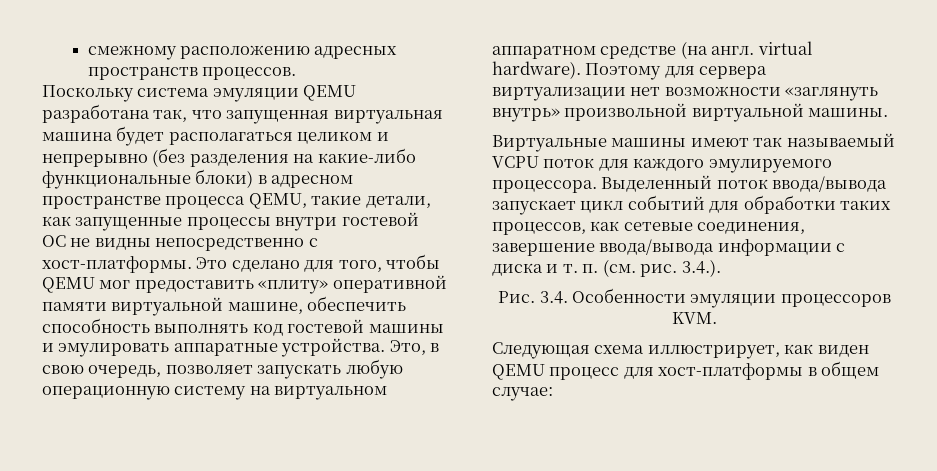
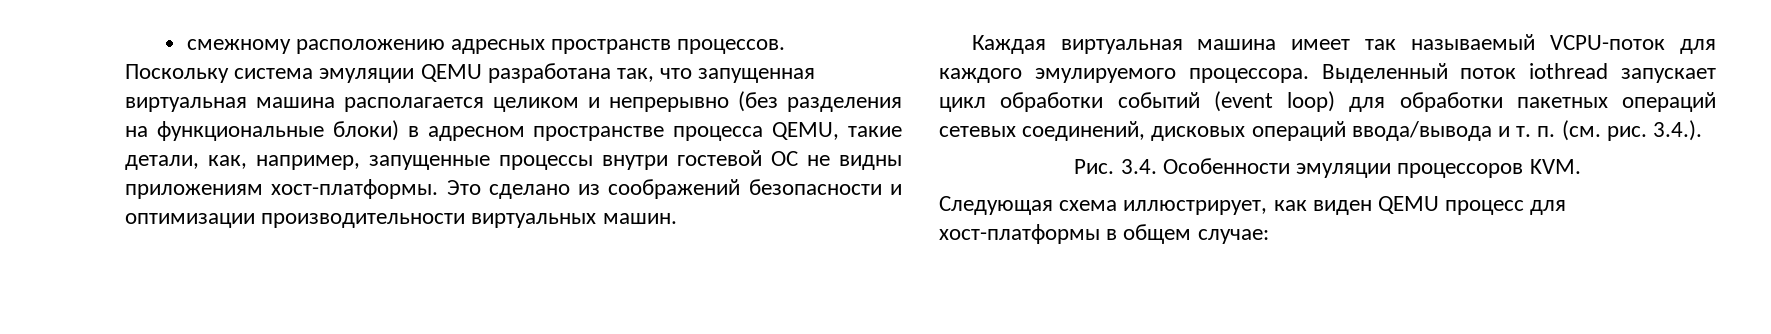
[116,126,293,146] будет располагаться -> [344,97,484,112] располагается
[317,148,416,163] какие-либо -> (148, 131) none
[42,216,71,226] как -> [208,155,360,170] как, например,
[155,238,318,251] непосредственно с -> [125,184,263,199] приложениям
[304,254,441,272] [42,275,447,294] [42,296,407,316] [42,318,444,336] [42,338,440,357] [42,359,403,379] [42,386,388,400] [492,41,813,59] [492,61,768,80] [492,86,879,101] [492,103,889,122] [492,133,895,152] [492,156,595,168] для того, чтобы QEMU мог предоставить «плиту» оперативной памяти виртуальной машине, обеспечить способность выполнять код гостевой машины и эмулировать аппаратные устройства. Это, в свою очередь, позволяет запускать любую операционную систему на виртуальном аппаратном средстве (на англ. virtual hardware). Поэтому для сервера виртуализации нет возможности «заглянуть внутрь» произвольной виртуальной машины. // Виртуальные машины имеют так называемый VCPU поток -> [578,179,902,199] [125,213,677,228] [971,34,1666,54] из соображений безопасности и оптимизации производительности виртуальных машин. // Каждая виртуальная машина имеет так называемый VCPU-поток
[772,176,888,192] ввода/вывода -> [1529,63,1609,79] iothread
[627,195,892,214] [492,221,806,235] [492,239,846,256] [492,263,543,276] событий для обработки таких процессов, как сетевые соединения, завершение ввода/вывода информации с диска -> [1000,91,1716,112] [939,121,1492,141] обработки событий (event loop) для обработки пакетных операций сетевых соединений, дисковых операций ввода/вывода

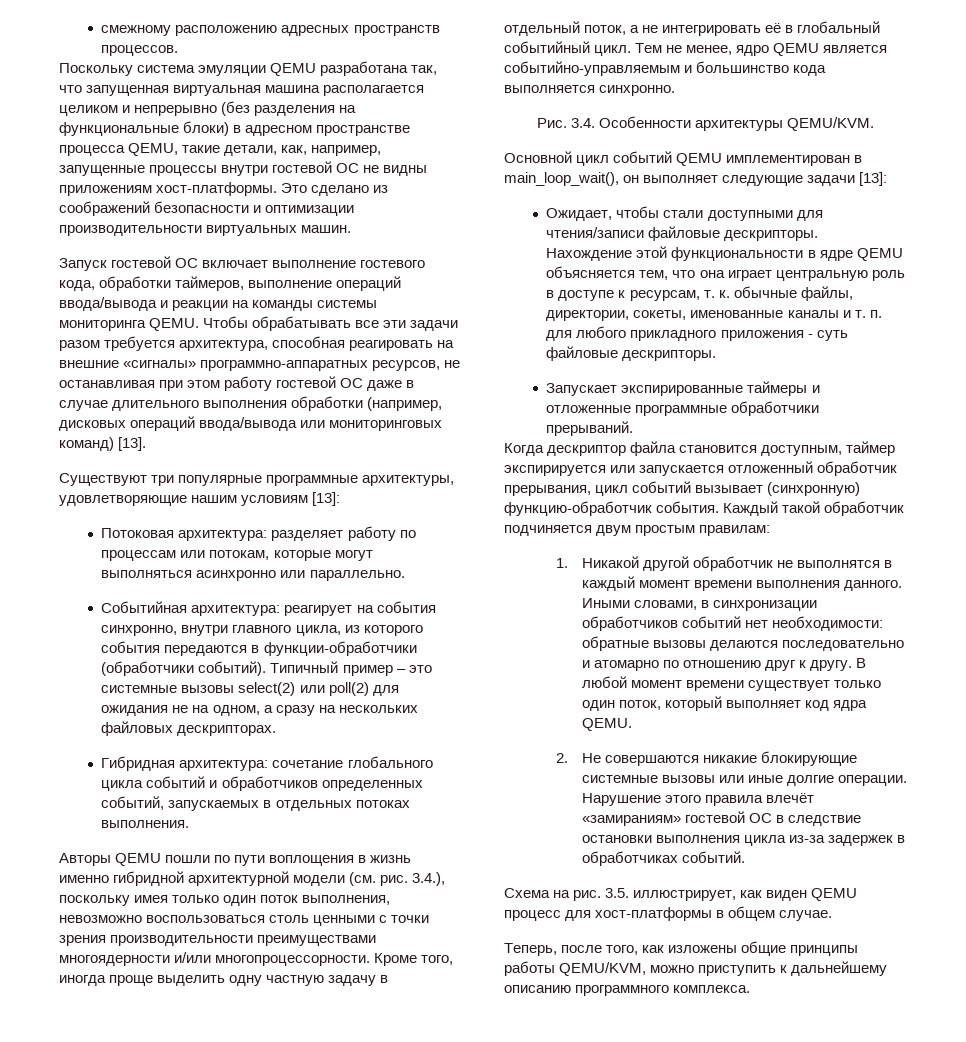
[971,34,1716,54] [939,63,1716,83] [939,91,1716,112] [939,120,1703,141] [1074,158,1581,178] [939,196,1118,215] Каждая виртуальная машина имеет так называемый VCPU-поток для каждого эмулируемого процессора. Выделенный поток iothread запускает цикл обработки событий (event loop) для обработки пакетных операций сетевых соединений, дисковых операций ввода/вывода и т. п. (см. рис. 3.4.). // Рис. 3.4. Особенности эмуляции процессоров KVM. // Следующая схема -> [59,256,426,271] [59,276,402,291] [59,297,378,311] [59,316,459,331] [59,336,455,351] [59,360,461,371] [59,376,415,391] [59,396,443,411] [59,416,443,431] [59,437,147,451] [59,473,455,486] [59,492,341,506] [101,526,416,541] [101,550,373,561] [101,570,405,581] [101,601,436,616] [101,625,423,636] [101,641,417,656] [101,661,432,676] [101,682,399,696] [101,705,418,716] [101,721,277,736] [101,756,433,771] [101,776,423,791] [101,796,410,811] [101,820,190,828] [59,853,412,866] [59,871,446,886] [59,895,391,906] [59,915,430,926] [59,935,377,946] [59,952,454,966] [59,975,389,986] [504,21,881,36] [504,41,888,56] [504,61,827,76] [504,85,676,96] [536,116,875,131] [504,151,863,166] [504,172,888,186] [546,206,823,221] [546,226,819,241] [546,246,903,261] [546,266,905,281] [546,286,853,301] [546,310,882,321] [546,326,848,341] [546,346,717,361] [546,381,820,396] [546,401,820,416] [546,421,634,436] [504,441,896,456] [504,461,898,476] [504,481,861,496] [504,501,905,516] [504,525,771,536] [555,556,892,571] [581,576,902,591] [581,598,817,611] [581,616,883,631] [581,636,904,651] [581,658,866,671] [581,676,881,691] [581,696,867,711] [581,718,632,731] [555,751,857,766] [581,775,907,786] [581,793,814,806] [581,811,861,826] [581,835,905,846] [581,851,745,866] [504,888,630,901] Запуск гостевой ОС включает выполнение гостевого кода, обработки таймеров, выполнение операций ввода/вывода и реакции на команды системы мониторинга QEMU. Чтобы обрабатывать все эти задачи разом требуется архитектура, способная реагировать на внешние «сигналы» программно-аппаратных ресурсов, не останавливая при этом работу гостевой ОС даже в случае длительного выполнения обработки (например, дисковых операций ввода/вывода или мониторинговых команд) [13]. // Существуют три популярные программные архитектуры, удовлетворяющие нашим условиям [13]: // Потоковая архитектура: разделяет работу по процессам или потокам, которые могут выполняться асинхронно или параллельно. // Событийная архитектура: реагирует на события синхронно, внутри главного цикла, из которого события передаются в функции-обработчики (обработчики событий). Типичный пример – это системные вызовы select(2) или poll(2) для ожидания не на одном, а сразу на нескольких файловых дескрипторах. // Гибридная архитектура: сочетание глобального цикла событий и обработчиков определенных событий, запускаемых в отдельных потоках выполнения. // Авторы QEMU пошли по пути воплощения в жизнь именно гибридной архитектурной модели (см. рис. 3.4.), поскольку имея только один поток выполнения, невозможно воспользоваться столь ценными с точки зрения производительности преимуществами многоядерности и/или многопроцессорности. Кроме того, иногда проще выделить одну частную задачу в отдельный поток, а не интегрировать её в глобальный событийный цикл. Тем не менее, ядро QEMU является событийно-управляемым и большинство кода выполняется синхронно. // Рис. 3.4. Особенности архитектуры QEMU/KVM. // Основной цикл событий QEMU имплементирован в main_loop_wait(), он выполняет следующие задачи [13]: // Ожидает, чтобы стали доступными для чтения/записи файловые дескрипторы. Нахождение этой функциональности в ядре QEMU объясняется тем, что она играет центральную роль в доступе к ресурсам, т. к. обычные файлы, директории, сокеты, именованные каналы и т. п. для любого прикладного приложения - суть файловые дескрипторы. // Запускает экспирированные таймеры и отложенные программные обработчики прерываний. // Когда дескриптор файла становится доступным, таймер экспирируется или запускается отложенный обработчик прерывания, цикл событий вызывает (синхронную) функцию-обработчик события. Каждый такой обработчик подчиняется двум простым правилам: // 1. Никакой другой обработчик не выполнятся в каждый момент времени выполнения данного. Иными словами, в синхронизации обработчиков событий нет необходимости: обратные вызовы делаются последовательно и атомарно по отношению друг к другу. В любой момент времени существует только один поток, который выполняет код ядра QEMU. // 2. Не совершаются никакие блокирующие системные вызовы или иные долгие операции. Нарушение этого правила влечёт «замираниям» гостевой ОС в следствие остановки выполнения цикла из-за задержек в обработчиках событий. // Схема на рис. 3.5.
[1197,229,1269,244] случае: -> [779,910,833,921] [504,941,859,956] [504,961,888,976] [504,985,751,996] случае. // Теперь, после того, как изложены общие принципы работы QEMU/KVM, можно приступить к дальнейшему описанию программного комплекса.

